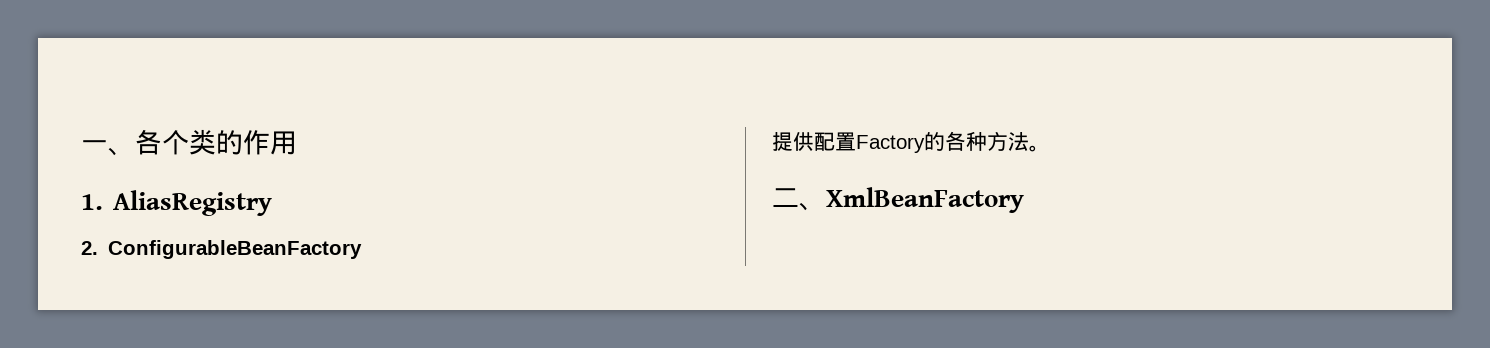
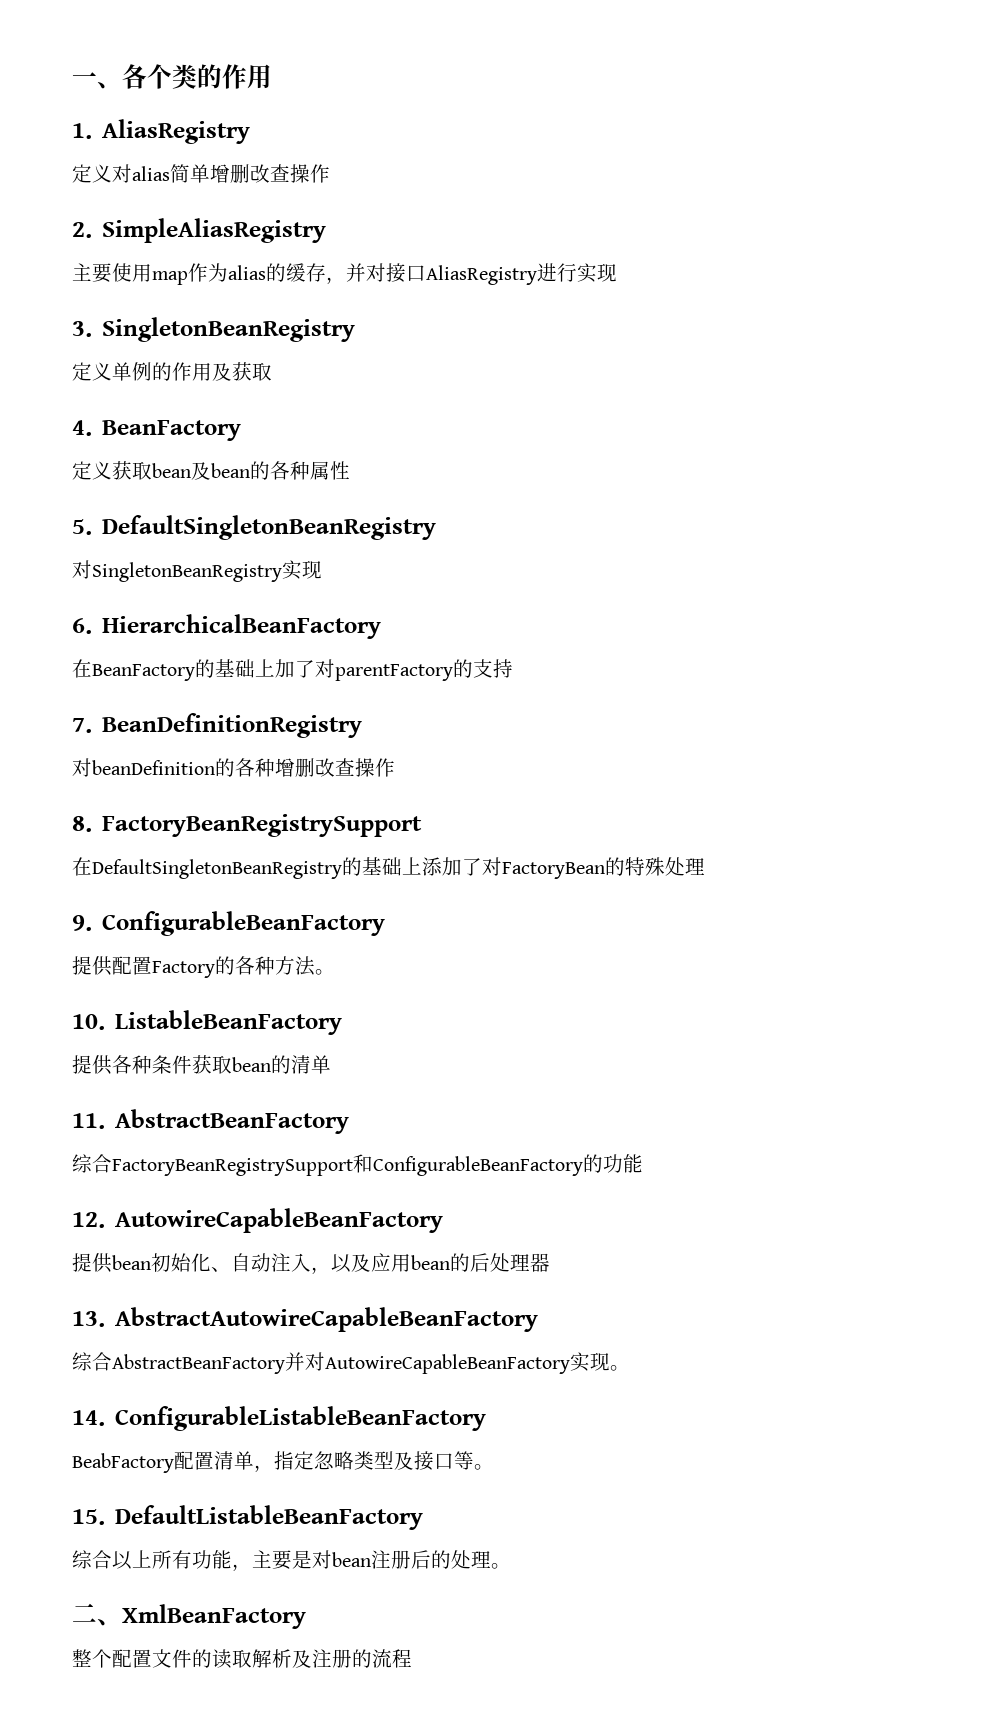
[81,241,98,255] 2. -> [72,164,330,183] [72,218,326,243] [72,263,617,285] [72,317,355,342] [72,362,272,381] [72,420,241,441] [72,461,350,480] [72,515,436,540] [72,560,322,582] [72,614,381,639] [72,659,513,681] [72,713,362,738] [72,758,395,777] [72,814,422,837] [72,857,705,879] [72,915,92,931] 定义对alias简单增删改查操作 // 2. SimpleAliasRegistry // 主要使用map作为alias的缓存，并对接口AliasRegistry进行实现 // 3. SingletonBeanRegistry // 定义单例的作用及获取 // 4. BeanFactory // 定义获取bean及bean的各种属性 // 5. DefaultSingletonBeanRegistry // 对SingletonBeanRegistry实现 // 6. HierarchicalBeanFactory // 在BeanFactory的基础上加了对parentFactory的支持 // 7. BeanDefinitionRegistry // 对beanDefinition的各种增删改查操作 // 8. FactoryBeanRegistrySupport // 在DefaultSingletonBeanRegistry的基础上添加了对FactoryBean的特殊处理 // 9.
[772,187,1024,213] 二、XmlBeanFactory -> [72,1010,342,1035] [72,1055,331,1075] [72,1109,349,1134] [72,1154,643,1176] [72,1208,443,1233] [72,1253,550,1274] [72,1307,538,1332] [72,1352,630,1374] [72,1406,486,1431] [72,1451,494,1473] [72,1505,423,1530] [72,1550,511,1571] [72,1603,306,1629] [72,1649,412,1669] 10. ListableBeanFactory // 提供各种条件获取bean的清单 // 11. AbstractBeanFactory // 综合FactoryBeanRegistrySupport和ConfigurableBeanFactory的功能 // 12. AutowireCapableBeanFactory // 提供bean初始化、自动注入，以及应用bean的后处理器 // 13. AbstractAutowireCapableBeanFactory // 综合AbstractBeanFactory并对AutowireCapableBeanFactory实现。 // 14. ConfigurableListableBeanFactory // BeabFactory配置清单，指定忽略类型及接口等。 // 15. DefaultListableBeanFactory // 综合以上所有功能，主要是对bean注册后的处理。 // 二、XmlBeanFactory // 整个配置文件的读取解析及注册的流程

